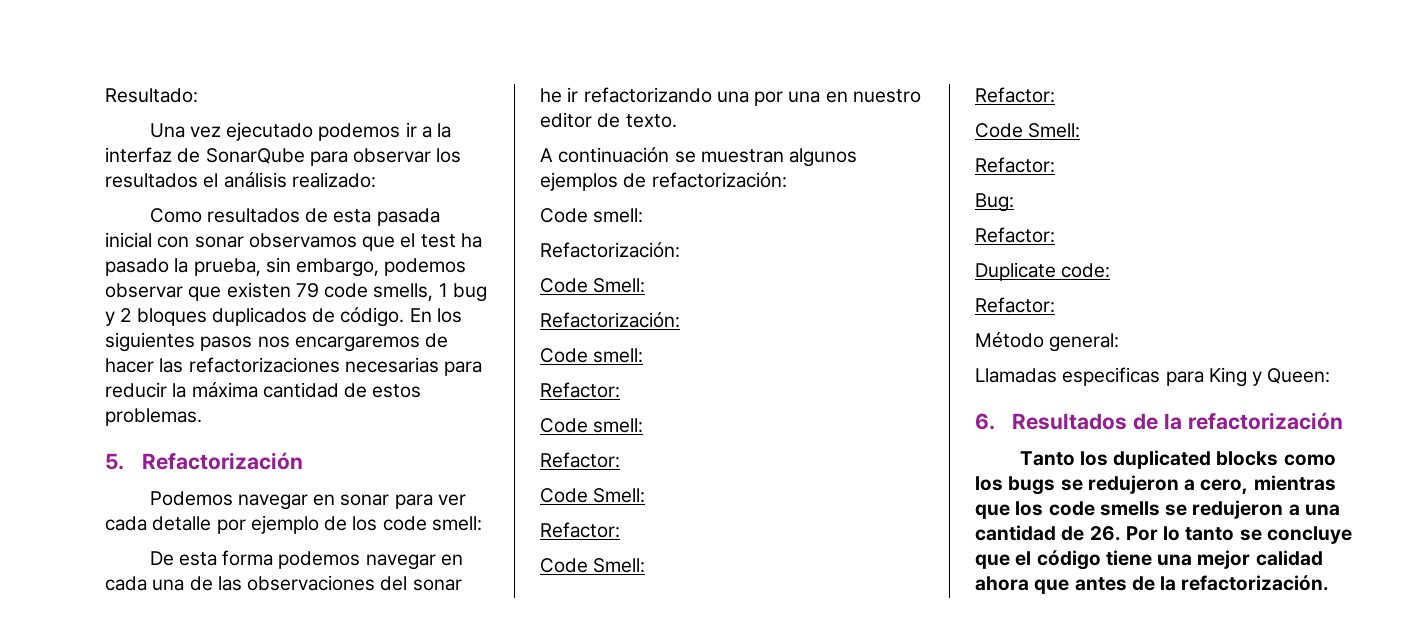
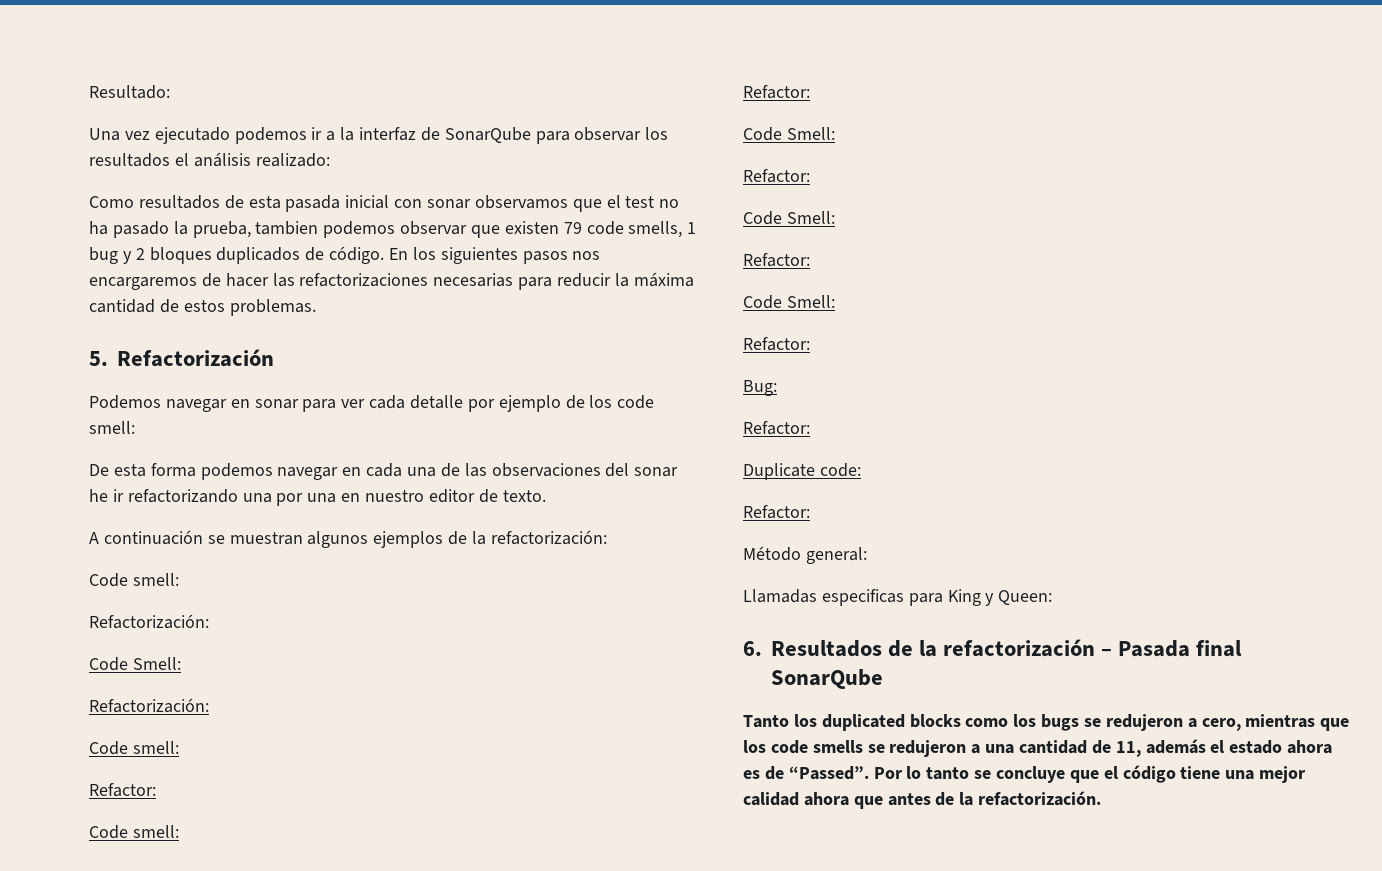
(456, 241) none -> [659,199,680,208] no
[265,257,380,277] sin embargo, -> [255,221,319,235] tambien
(647, 180) none -> [472,531,487,545] la
(1343, 421) none -> [1101,640,1243,657] [771,669,883,689] – Pasada final SonarQube
[1089,526,1121,541] 26. -> [1115,739,1333,757] [743,766,869,780] 11, además el estado ahora es de “Passed”.

